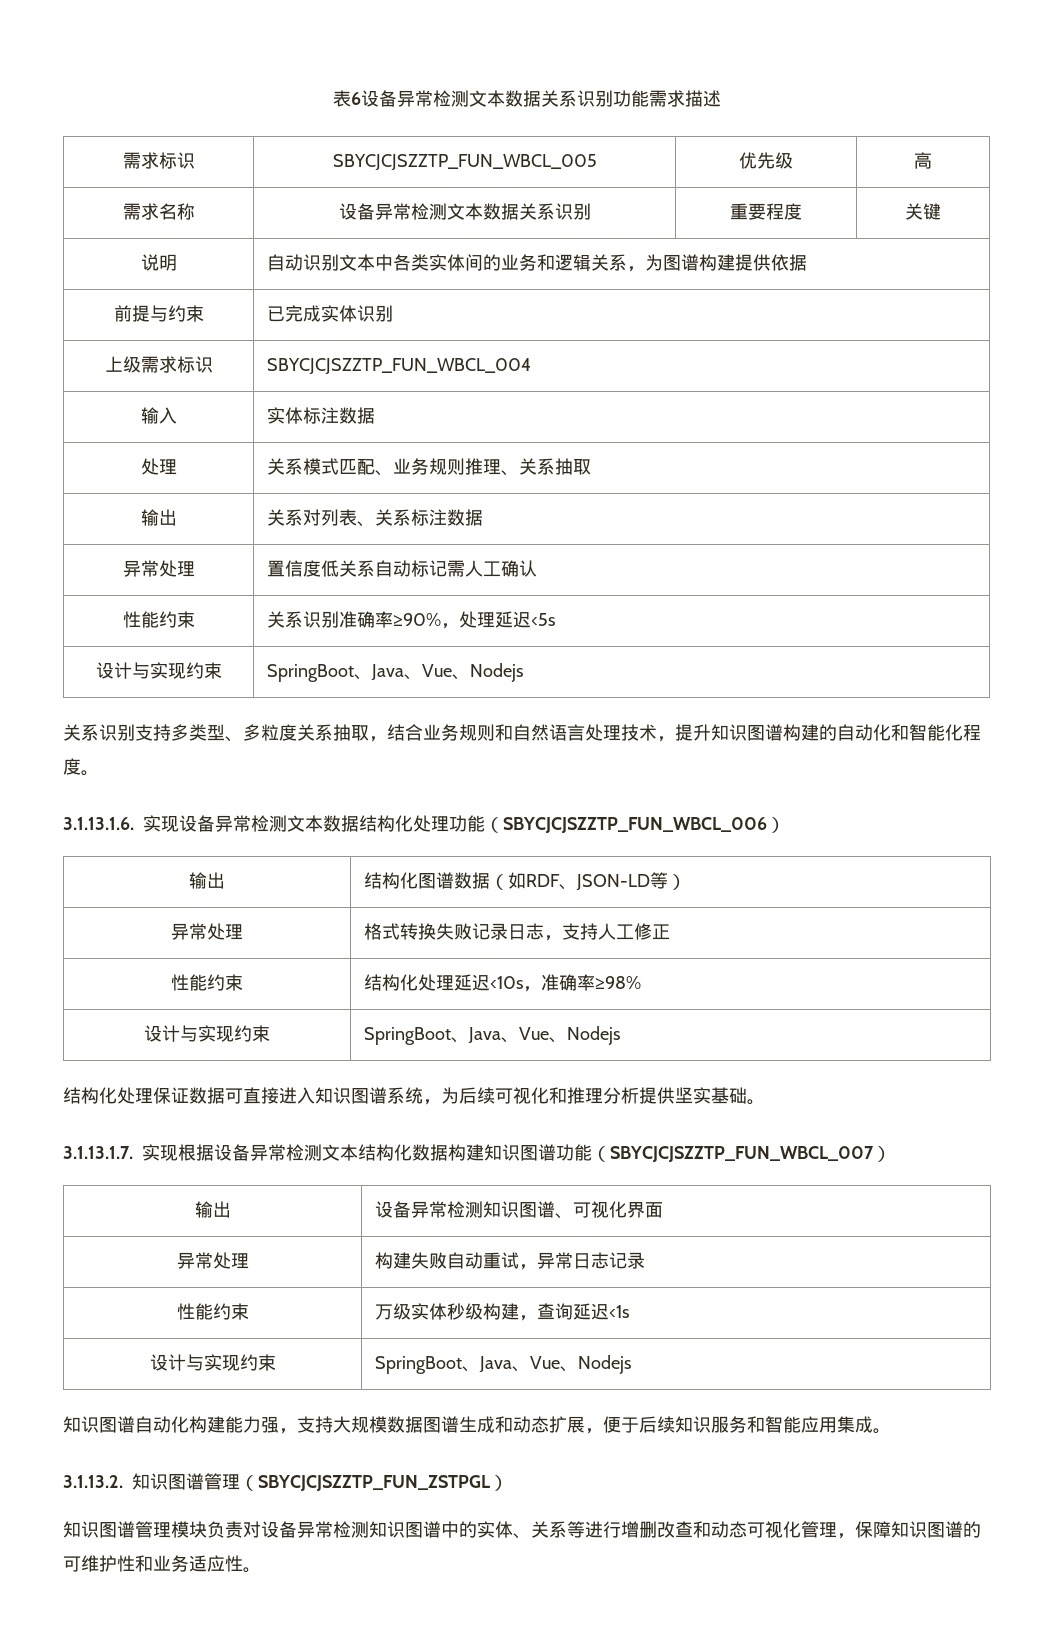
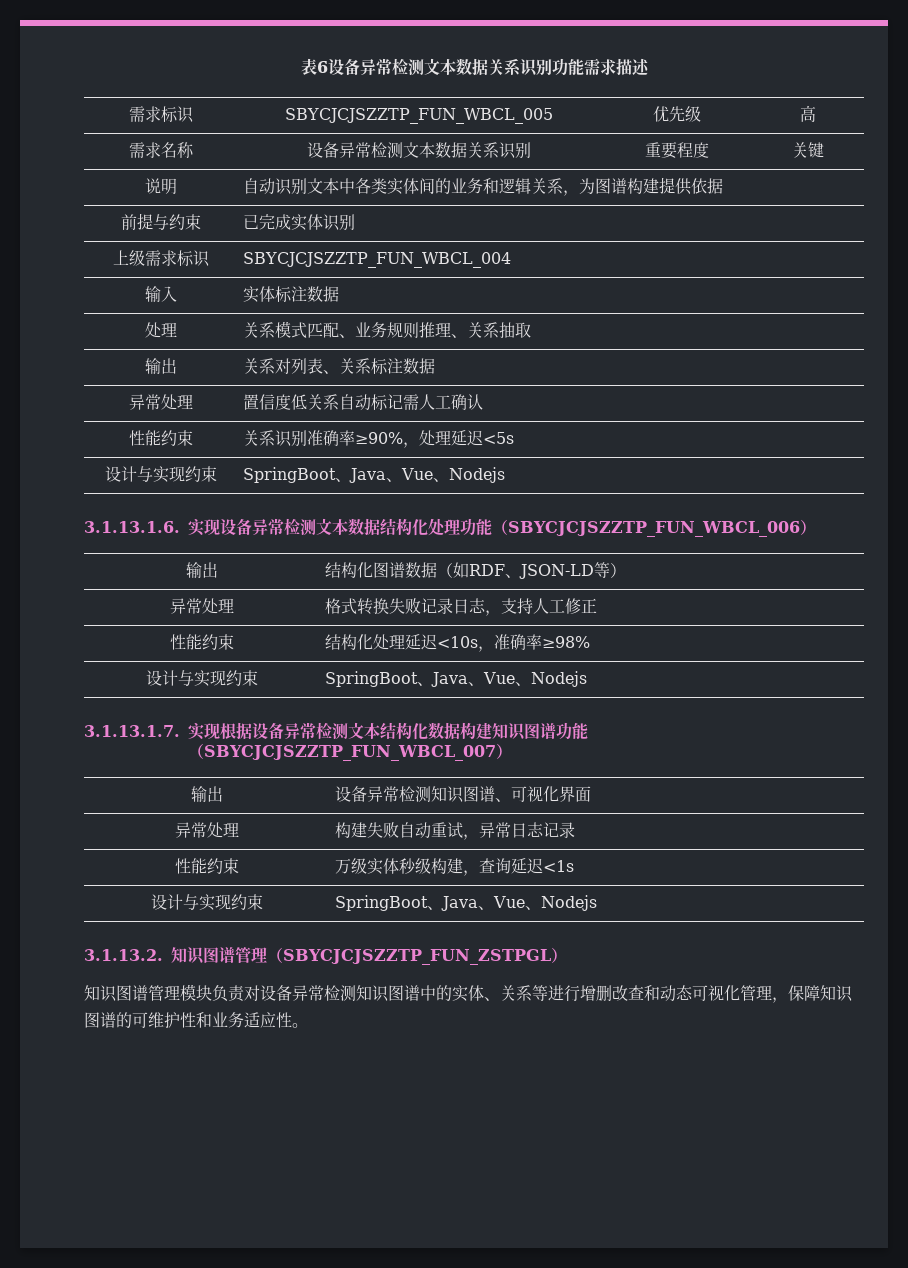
[63,724,981,742] [63,758,99,776] // 关系识别支持多类型、多粒度关系抽取，结合业务规则和自然语言处理技术，提升知识图谱构建的自动化和智能化程度。 -> (505, 475) none
[63,1087,765,1105] // 结构化处理保证数据可直接进入知识图谱系统，为后续可视化和推理分析提供坚实基础。 -> (587, 679) none
[63,1416,891,1434] // 知识图谱自动化构建能力强，支持大规模数据图谱生成和动态扩展，便于后续知识服务和智能应用集成。 -> (597, 903) none

